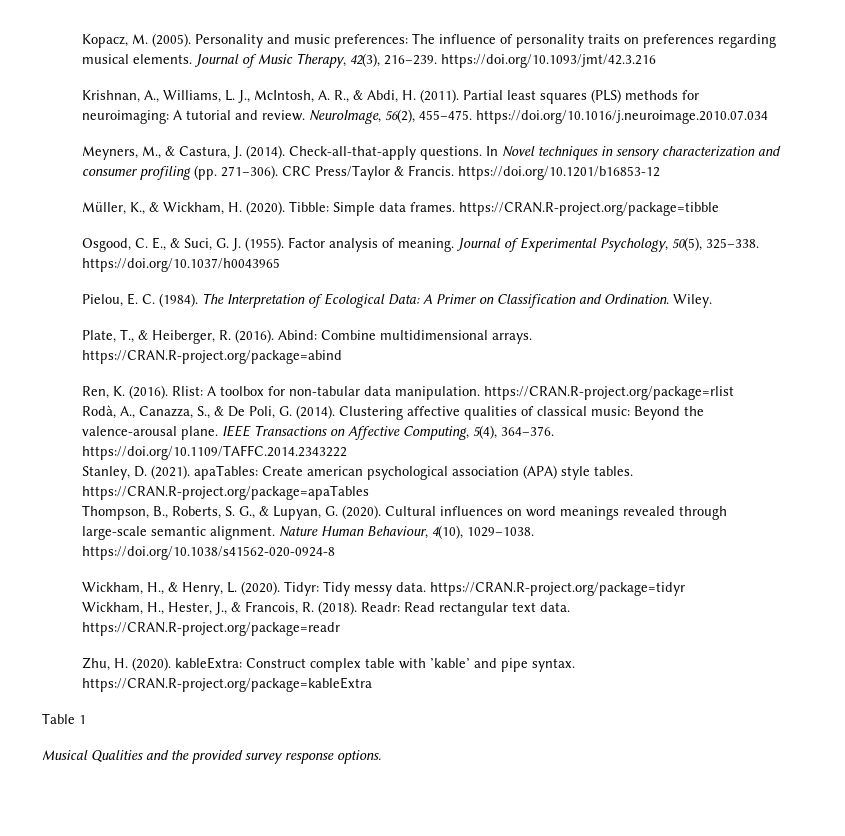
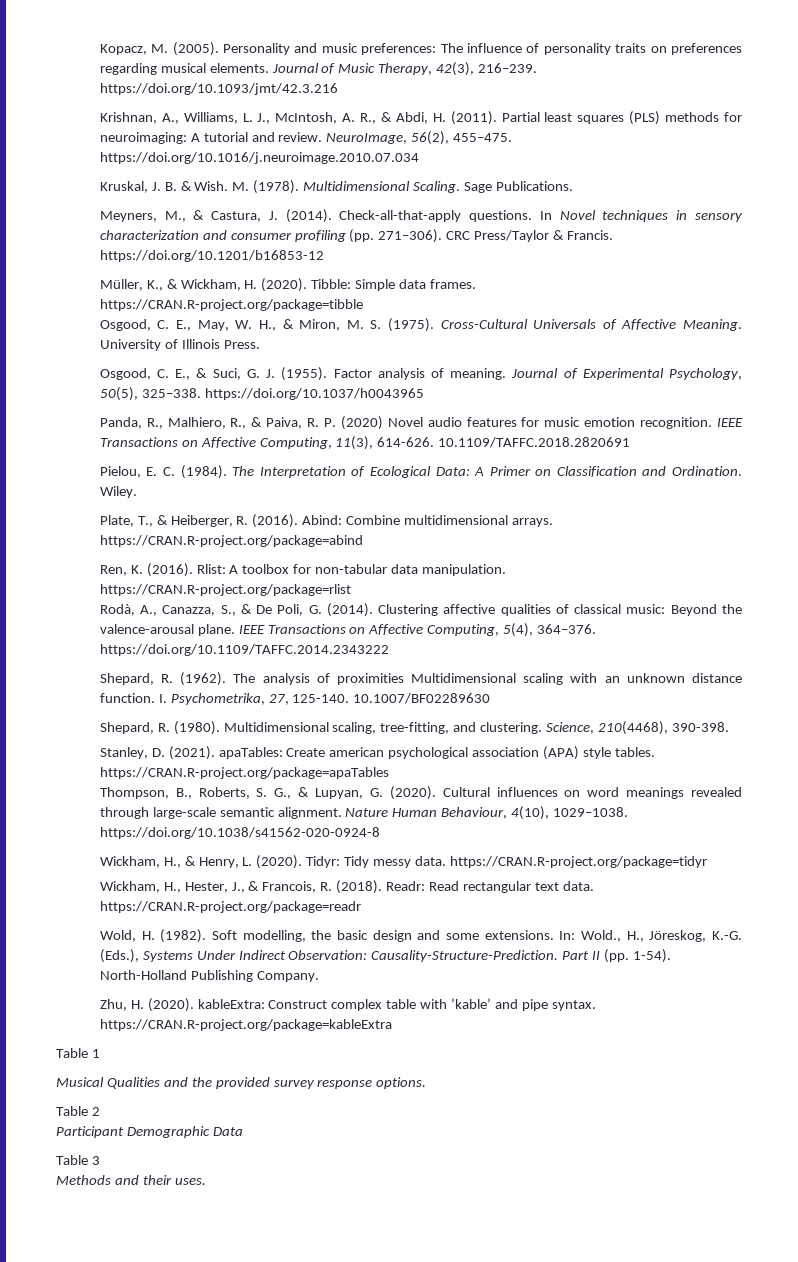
(768, 117) none -> [99,180,573,194] // Kruskal, J. B. & Wish. M. (1978). Multidimensional Scaling. Sage Publications.
(719, 209) none -> [99,318,742,332] [99,339,260,351] // Osgood, C. E., May, W. H., & Miron, M. S. (1975). Cross-Cultural Universals of Affective Meaning. University of Illinois Press.
(280, 265) none -> [99,416,744,430] [99,436,631,450] // Panda, R., Malhiero, R., & Paiva, R. P. (2020) Novel audio features for music emotion recognition. IEEE Transactions on Affective Computing, 11(3), 614-626. 10.1109/TAFFC.2018.2820691
(347, 452) none -> [99,672,742,686] [99,693,491,705] [99,721,729,735] // Shepard, R. (1962). The analysis of proximities Multidimensional scaling with an unknown distance function. I. Psychometrika, 27, 125-140. 10.1007/BF02289630 // Shepard, R. (1980). Multidimensional scaling, tree-fitting, and clustering. Science, 210(4468), 390-398.
(340, 629) none -> [99,929,742,943] [99,949,672,963] [99,970,319,982] // Wold, H. (1982). Soft modelling, the basic design and some extensions. In: Wold., H., Jöreskog, K.-G. (Eds.), Systems Under Indirect Observation: Causality-Structure-Prediction. Part II (pp. 1-54). North-Holland Publishing Company.
(381, 757) none -> [56,1106,100,1116] [56,1126,243,1138] [56,1155,100,1165] [56,1175,206,1185] // Table 2 // Participant Demographic Data // Table 3 // Methods and their uses.

